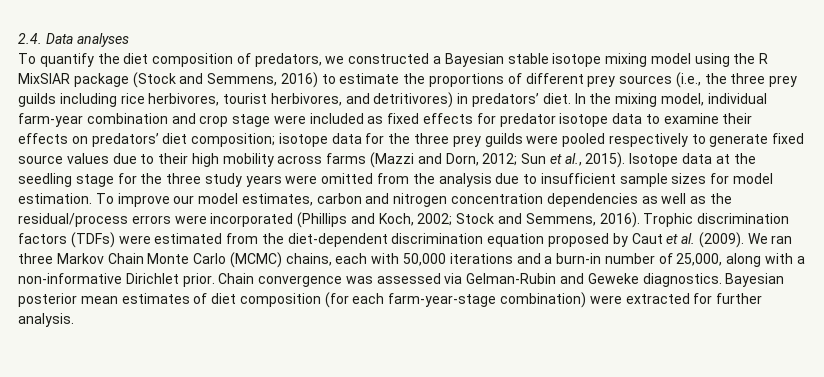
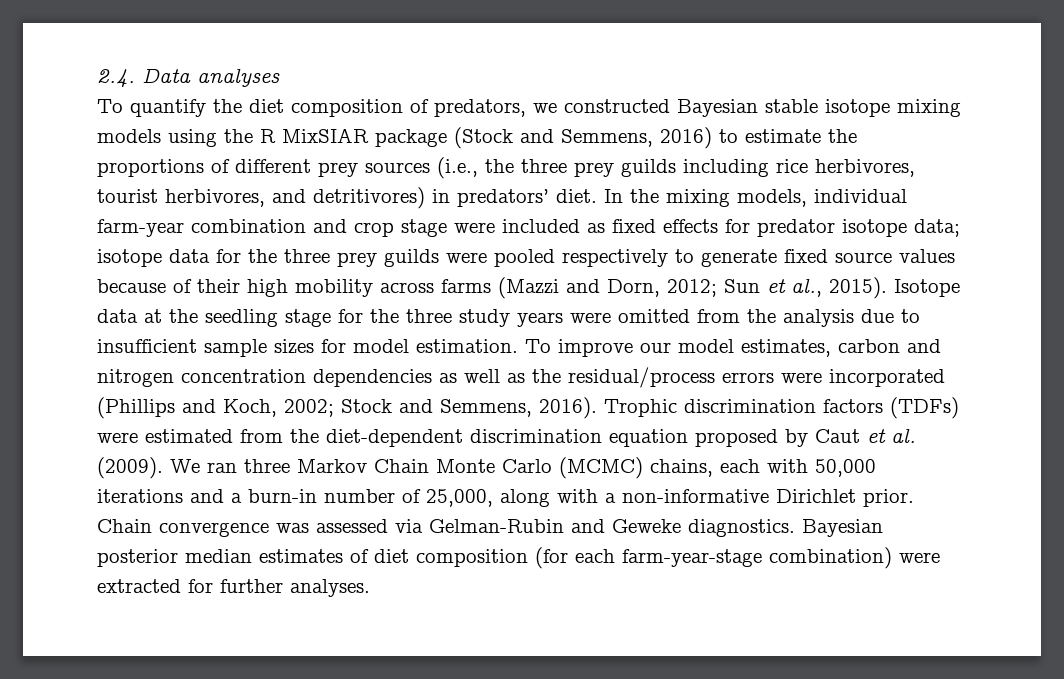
[433,56,442,64] a -> (670, 106) none
[650,53,691,64] model -> [97,129,161,143] models
[660,93,704,106] model, -> [737,189,807,207] models,
[612,113,753,124] [18,133,276,147] data to examine their effects on predators’ diet composition; -> [914,219,960,237] data;
[112,153,155,164] due to -> [97,279,192,293] because of
[80,296,118,304] mean -> [185,549,252,563] median
[18,313,74,327] analysis. -> [290,579,370,597] analyses.

